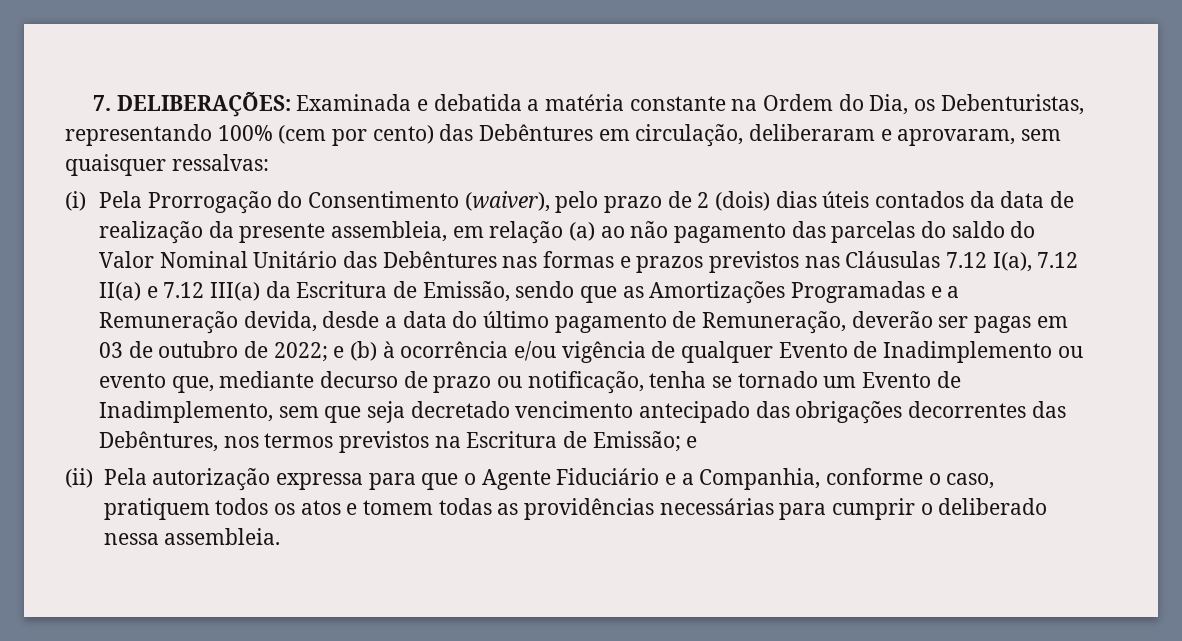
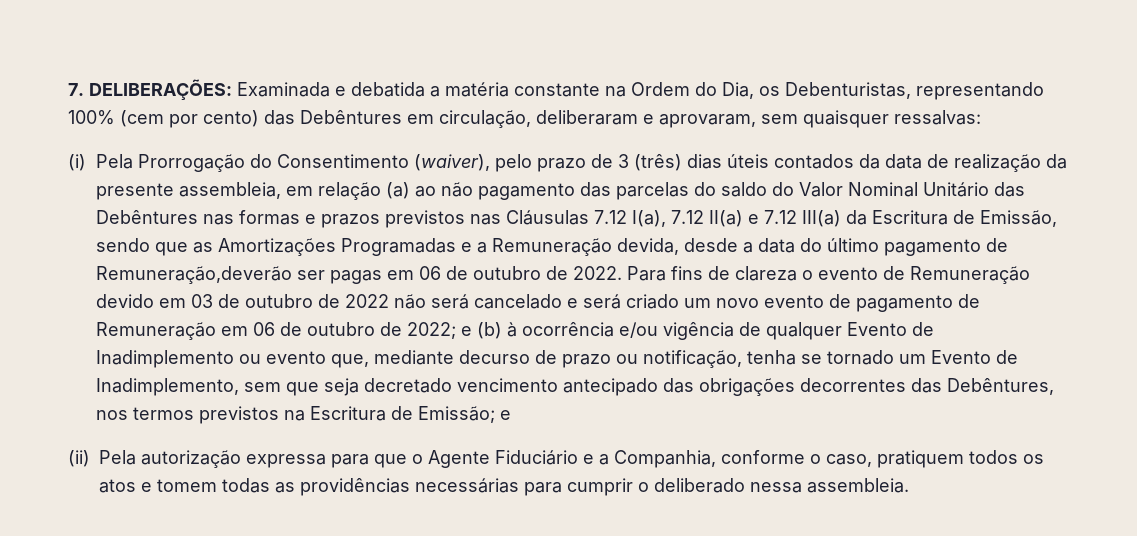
[697,191,770,211] 2 (dois) -> [617,154,682,171] 3 (três)
[701,311,933,334] Remuneração, deverão -> [95,266,292,284] Remuneração,deverão
[98,342,123,358] 03 -> [418,266,1030,284] [95,294,980,312] [95,322,275,340] 06 de outubro de 2022. Para fins de clareza o evento de Remuneração devido em 03 de outubro de 2022 não será cancelado e será criado um novo evento de pagamento de Remuneração em 06

